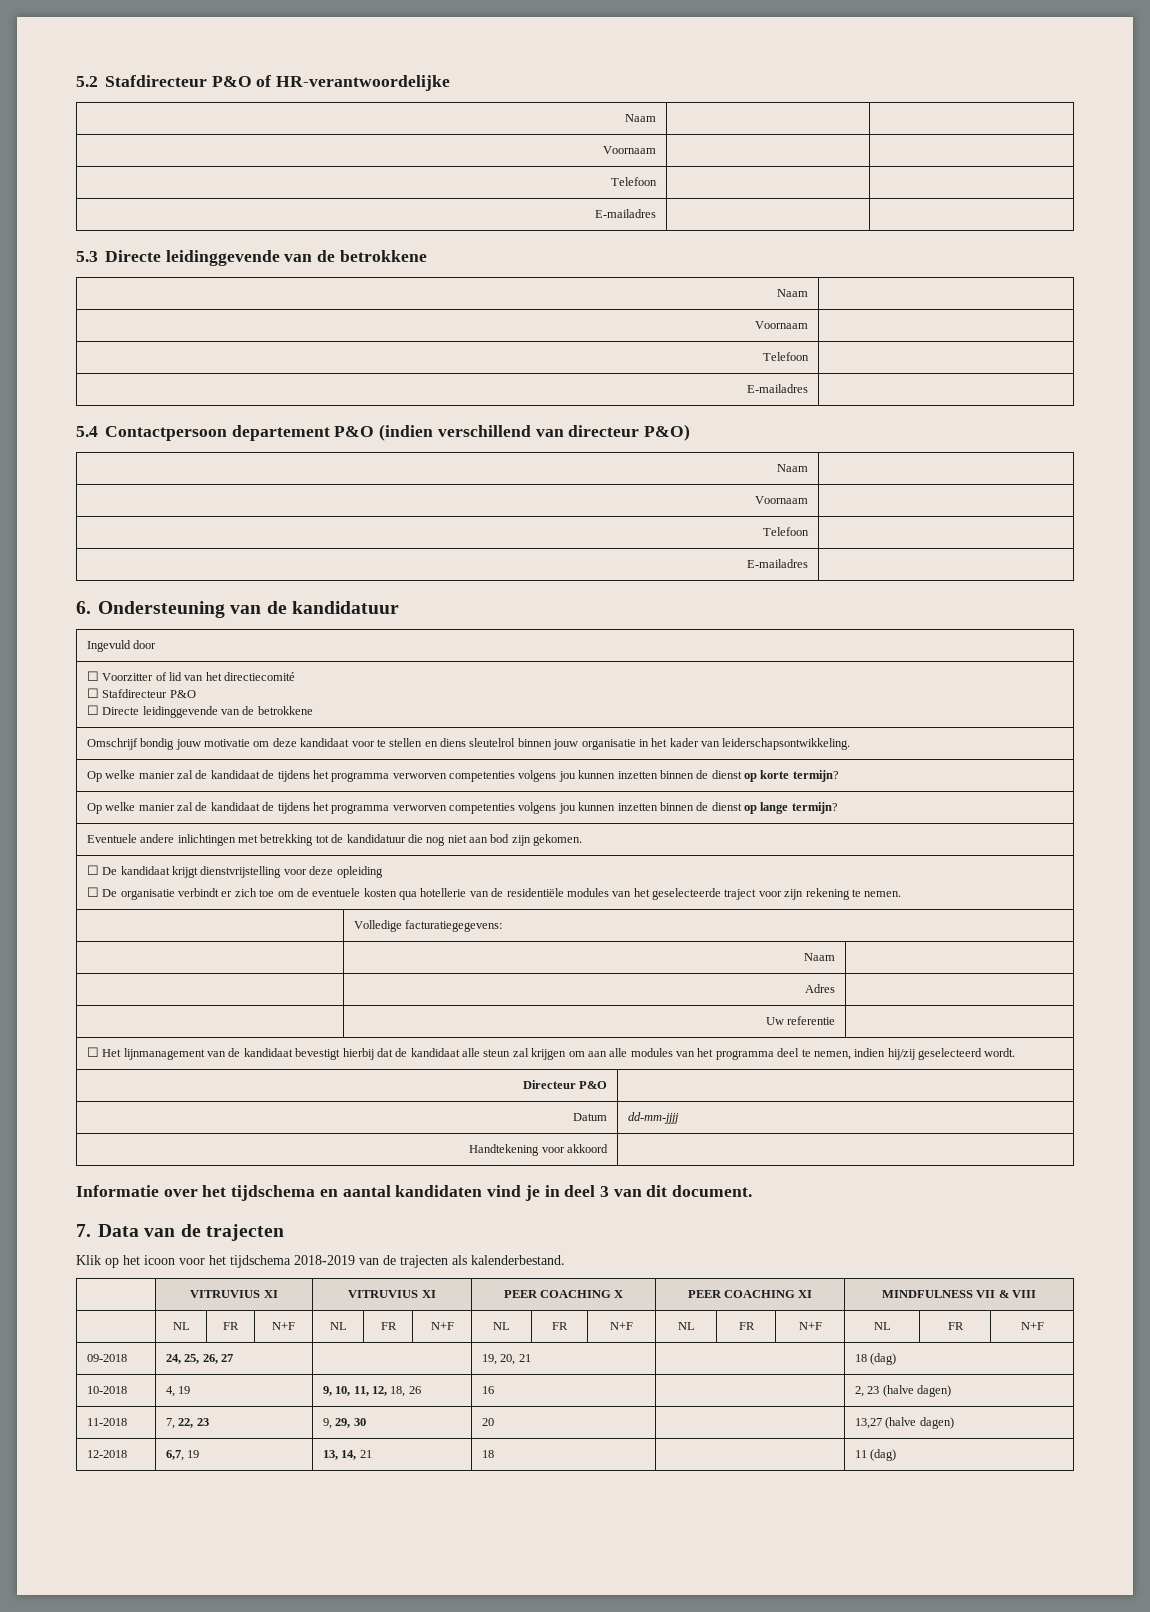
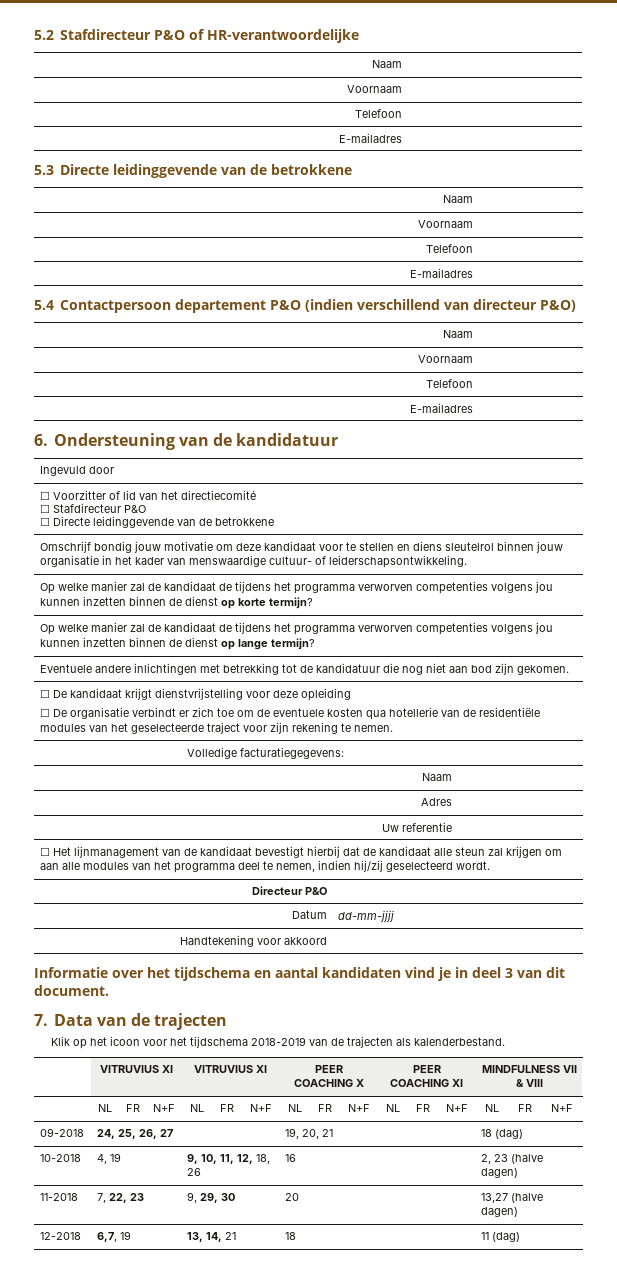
(721, 744) none -> [189,555,327,567] menswaardige cultuur- of

